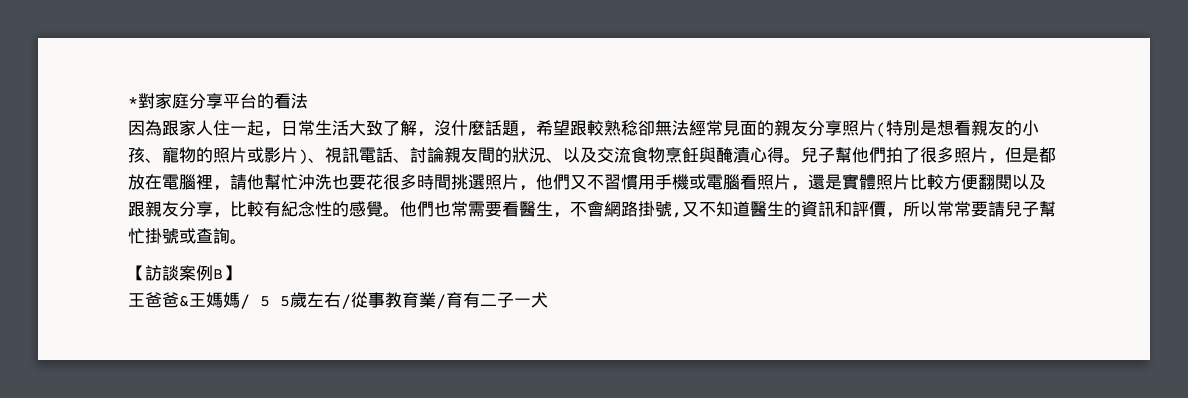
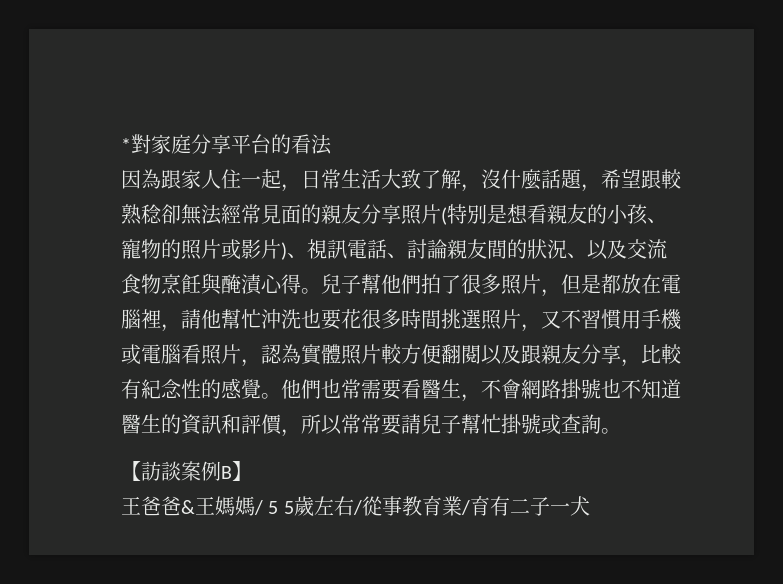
[536,174,570,190] 他們 -> (541, 328) none
[808,174,842,190] 還是 -> [261,344,301,364] 認為
[910,174,927,190] 比 -> (381, 354) none
[672,202,699,218] ,又 -> [601,379,621,398] 也

